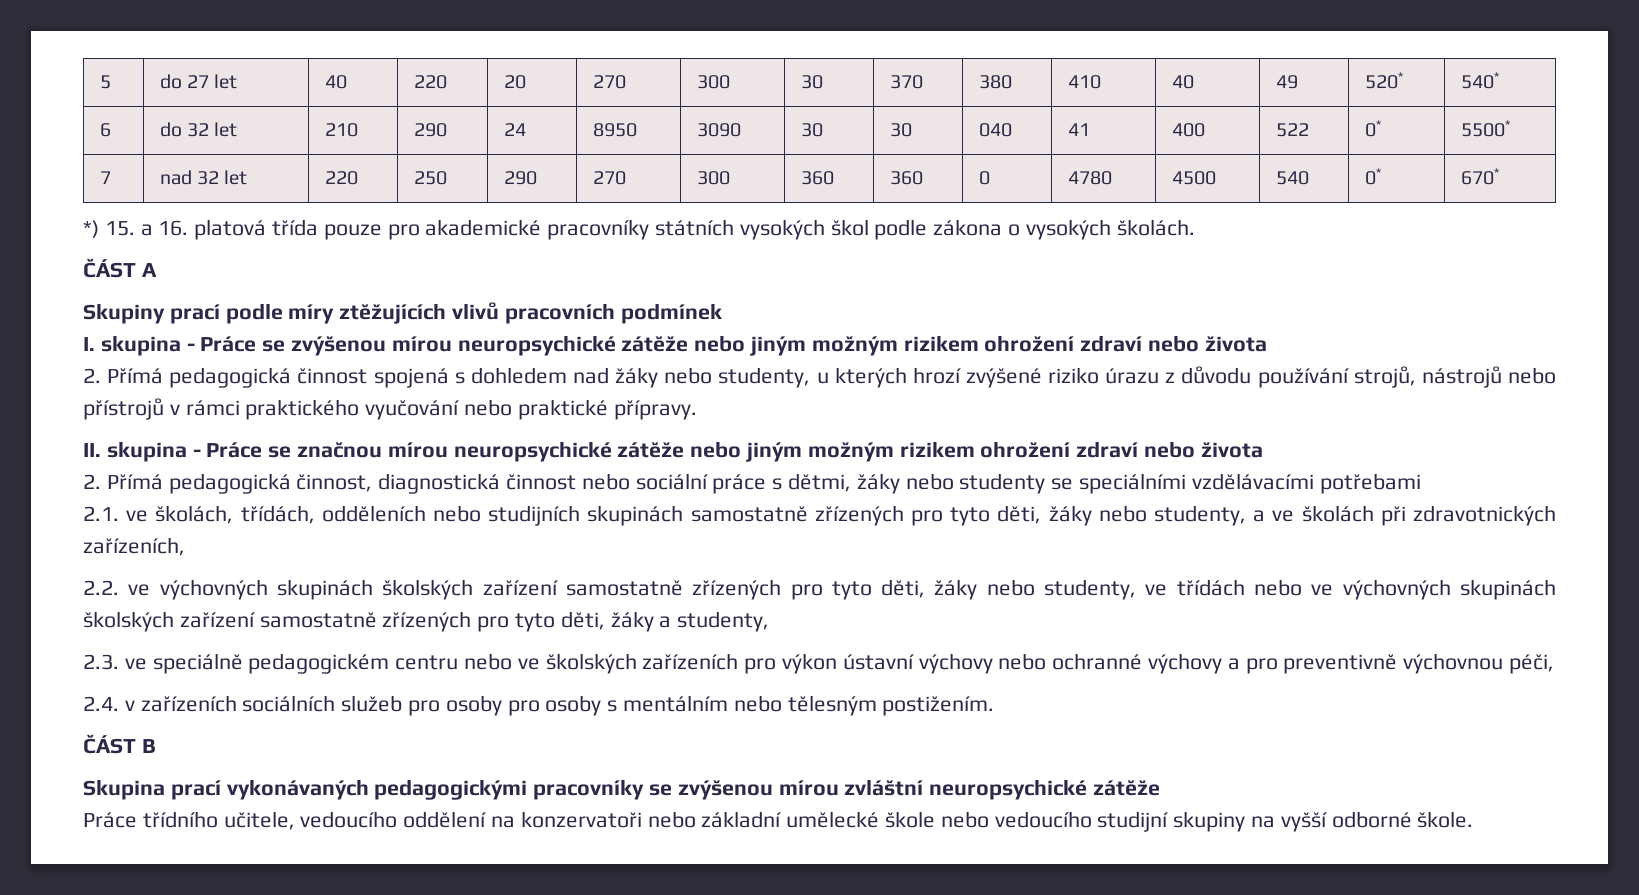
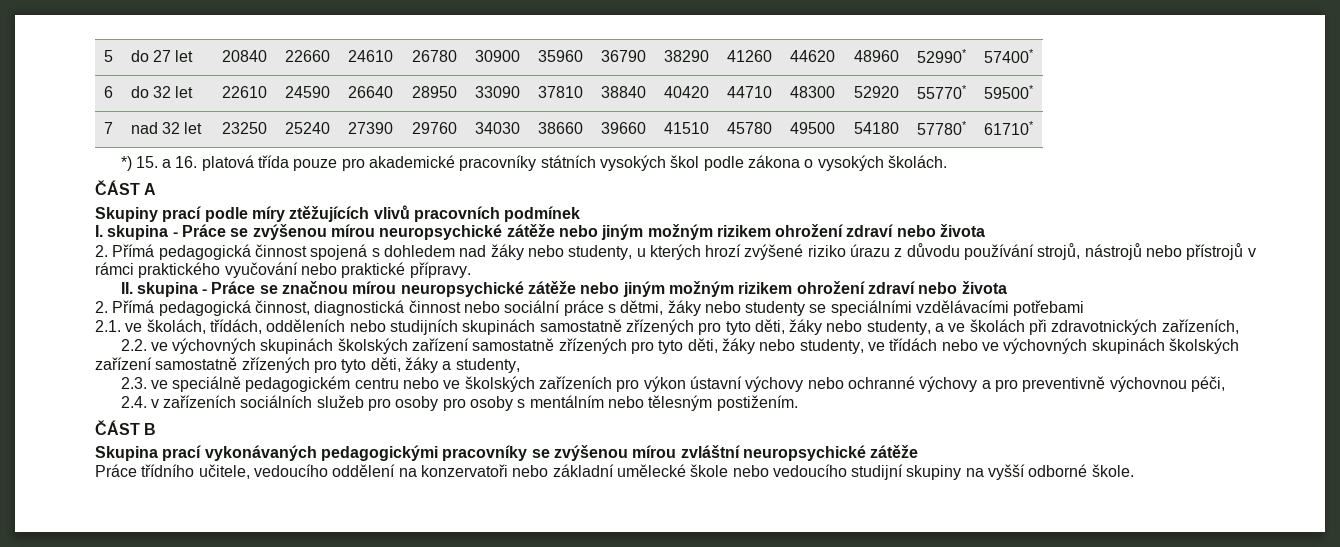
[324,75,347,89] [413,75,447,89] [503,75,526,89] [592,75,626,89] [696,75,730,89] [800,75,823,89] [889,75,923,89] [978,75,1012,89] [1067,75,1101,89] [1171,75,1194,89] [1275,75,1298,89] [1364,72,1404,89] [1460,72,1500,89] [99,123,111,137] [159,122,238,137] [324,123,358,137] [413,123,447,137] [503,123,526,136] [592,123,637,137] [696,123,741,137] [800,123,823,137] [889,123,912,137] [978,123,1012,137] [1067,123,1090,136] [1171,123,1205,137] [1275,123,1309,137] [1364,120,1382,137] [1460,120,1511,137] [99,171,111,184] [159,170,248,185] [324,171,358,185] [413,171,447,185] [503,171,537,185] [592,171,626,185] [696,171,730,185] [800,171,834,185] [889,171,923,185] [978,171,990,185] [1067,171,1112,185] [1171,171,1216,185] [1275,171,1309,185] [1364,168,1382,185] [1460,168,1500,185] 40 | 220 | 20 | 270 | 300 | 30 | 370 | 380 | 410 | 40 | 49 | 520* | 540* // 6 | do 32 let | 210 | 290 | 24 | 8950 | 3090 | 30 | 30 | 040 | 41 | 400 | 522 | 0* | 5500* // 7 | nad 32 let | 220 | 250 | 290 | 270 | 300 | 360 | 360 | 0 | 4780 | 4500 | 540 | 0* | 670* -> [221,50,267,62] [284,50,330,62] [347,50,393,62] [411,50,457,62] [474,50,520,62] [537,50,583,62] [600,50,646,62] [663,50,709,62] [726,50,772,62] [789,50,835,62] [853,50,899,62] [916,49,967,63] [983,49,1034,63] [103,86,113,98] [130,86,194,98] [221,86,267,98] [284,86,330,98] [347,86,393,98] [411,86,457,98] [474,86,520,98] [537,86,583,98] [600,86,646,98] [663,86,709,98] [726,86,772,98] [789,86,835,98] [853,86,899,98] [916,85,967,99] [983,85,1034,99] [103,122,113,134] [130,122,203,134] [221,122,267,134] [284,122,330,134] [347,122,393,134] [411,122,457,134] [474,122,520,134] [537,122,583,134] [600,122,646,134] [663,122,709,134] [726,122,772,134] [789,122,835,134] [853,122,899,134] [916,121,967,135] [983,121,1034,135] 20840 | 22660 | 24610 | 26780 | 30900 | 35960 | 36790 | 38290 | 41260 | 44620 | 48960 | 52990* | 57400* // 6 | do 32 let | 22610 | 24590 | 26640 | 28950 | 33090 | 37810 | 38840 | 40420 | 44710 | 48300 | 52920 | 55770* | 59500* // 7 | nad 32 let | 23250 | 25240 | 27390 | 29760 | 34030 | 38660 | 39660 | 41510 | 45780 | 49500 | 54180 | 57780* | 61710*

